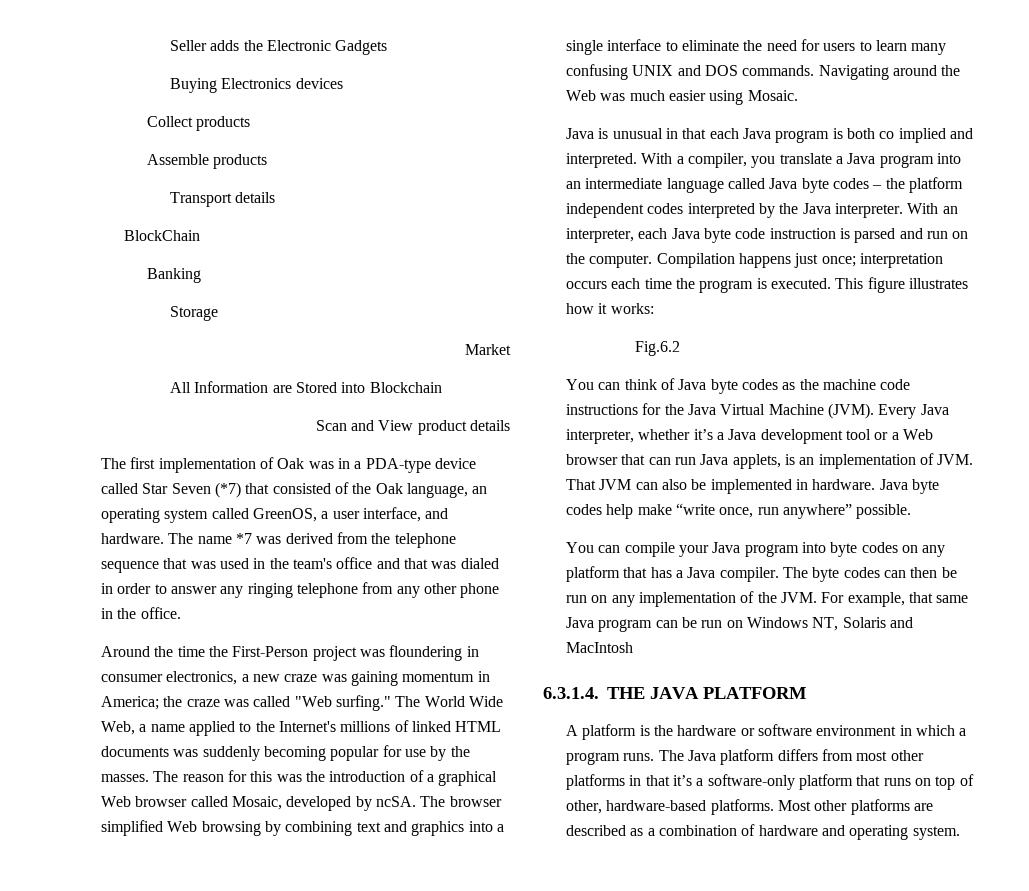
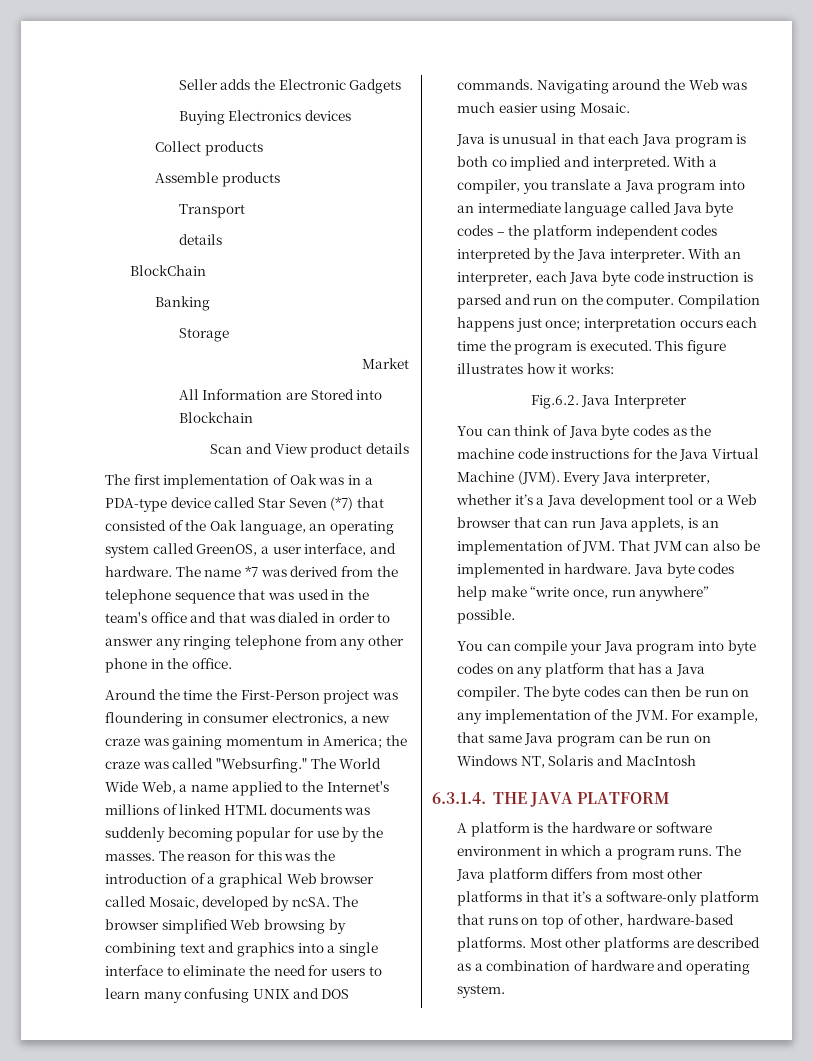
(232, 199) none -> (245, 211) //
[294,695,391,711] "Web surfing." -> [216,758,308,773] "Websurfing."
[634,341,680,356] Fig.6.2 -> [530,395,687,409] Fig.6.2. Java Interpreter

